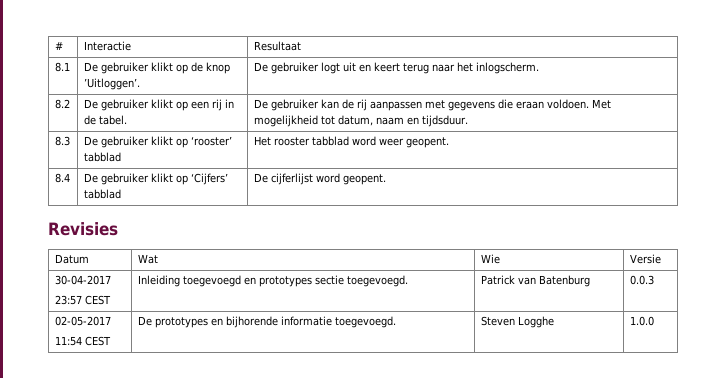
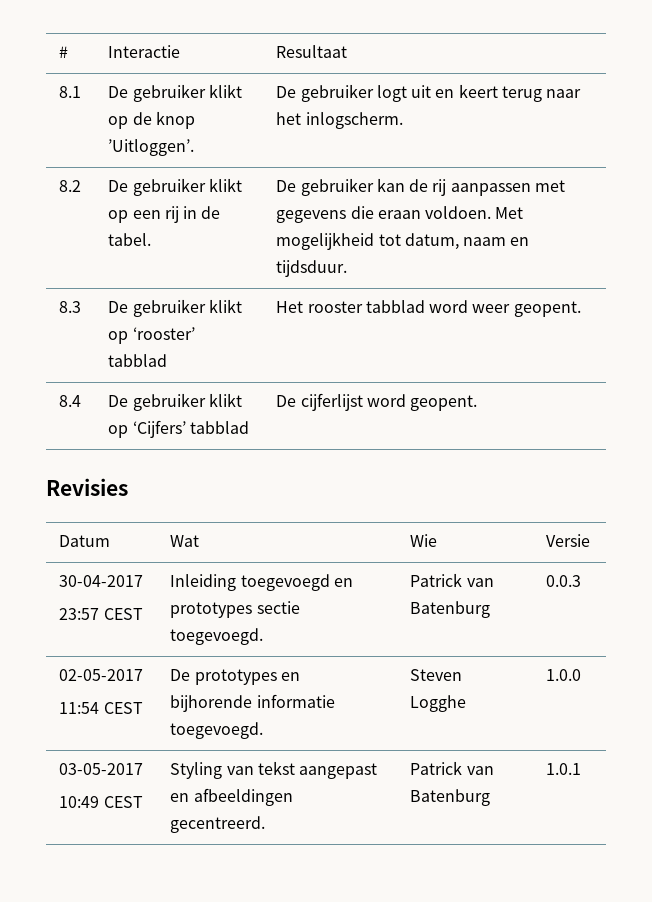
(654, 321) none -> [59,763,144,775] [59,796,143,808] [170,761,378,779] [170,788,293,806] [170,816,266,833] [410,761,494,775] [410,789,491,806] [546,763,582,775] // 03-05-2017 // 10:49 CEST | Styling van tekst aangepast en afbeeldingen gecentreerd. | Patrick van Batenburg | 1.0.1

